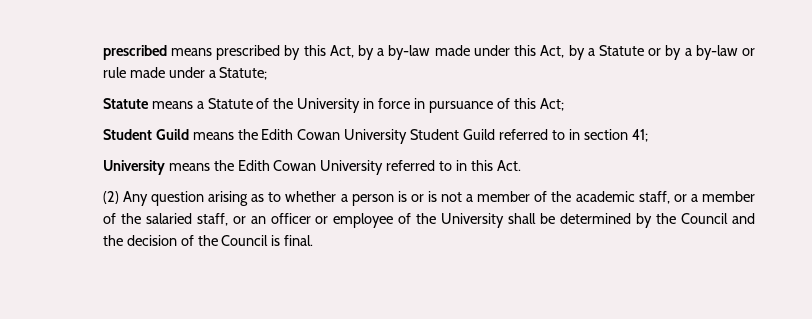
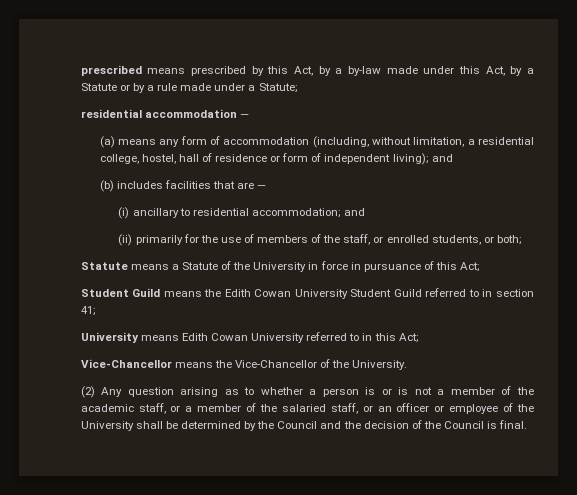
[695,45,756,60] by-law or -> (155, 88) none
(268, 73) none -> [80,109,249,118] [99,136,534,148] [99,153,453,165] [99,180,267,192] [118,207,365,219] [118,234,522,246] // residential accommodation — // (a) means any form of accommodation (including, without limitation, a residential college, hostel, hall of residence or form of independent living); and // (b) includes facilities that are — // (i) ancillary to residential accommodation; and // (ii) primarily for the use of members of the staff, or enrolled students, or both;
[213,160,234,171] the -> (179, 338) none
[496,160,521,171] Act. -> [398,333,419,343] [80,359,408,370] Act; // Vice-Chancellor means the Vice-Chancellor of the University.

